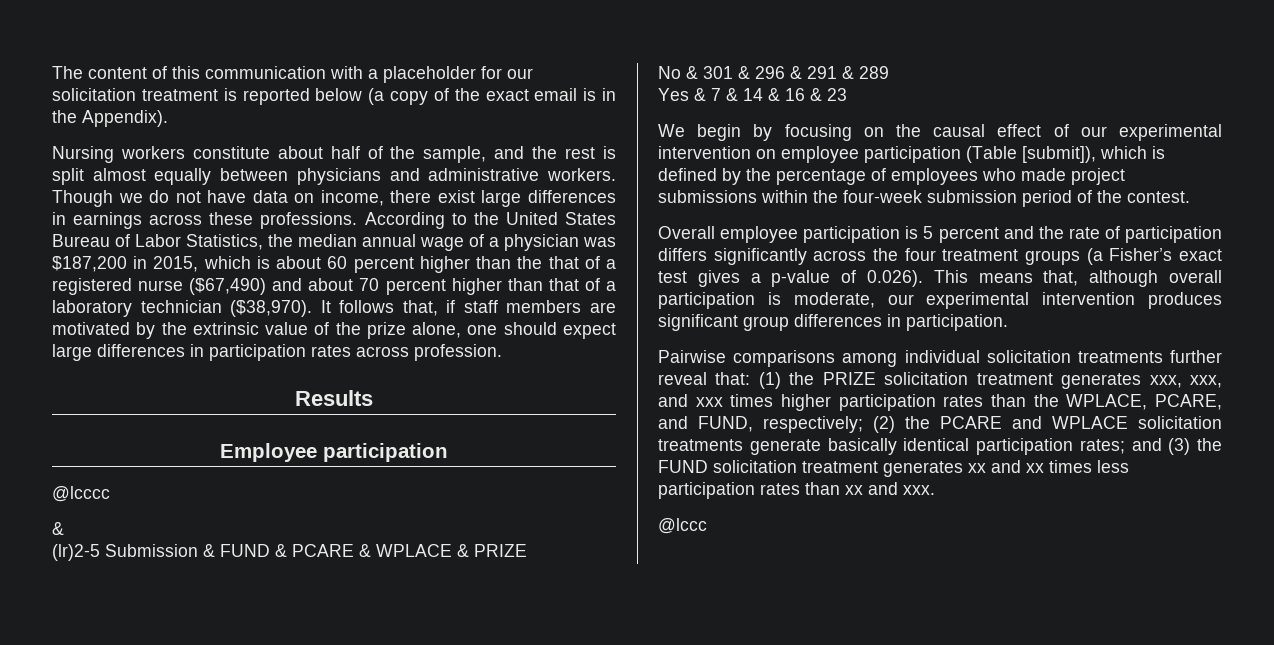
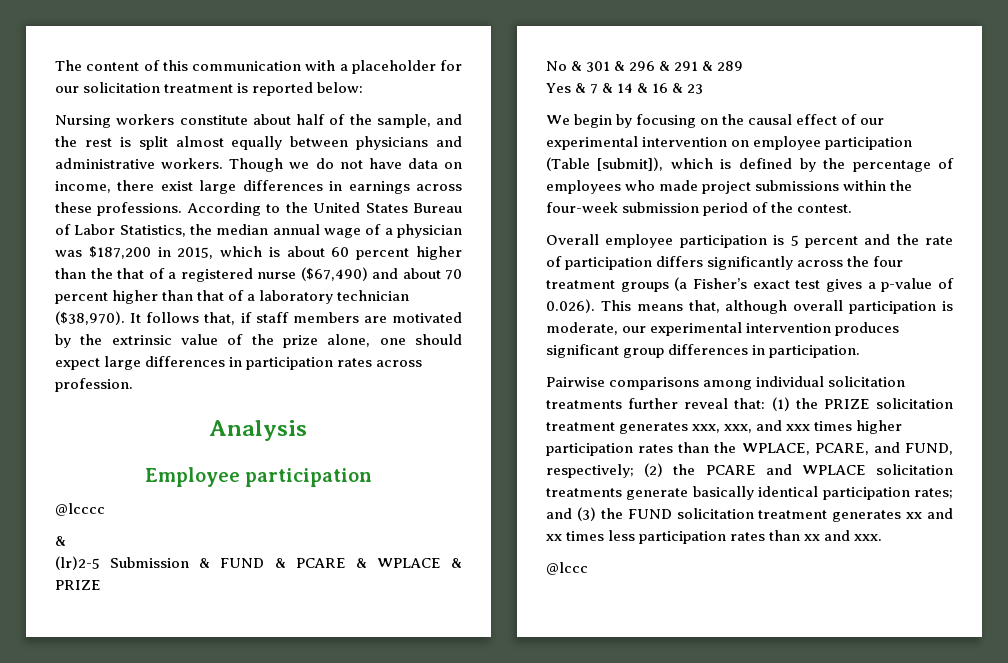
[315,88,616,105] [52,110,168,127] below (a copy of the exact email is in the Appendix). -> [317,82,364,93] below:
[295,390,373,406] Results -> [209,420,307,441] Analysis

